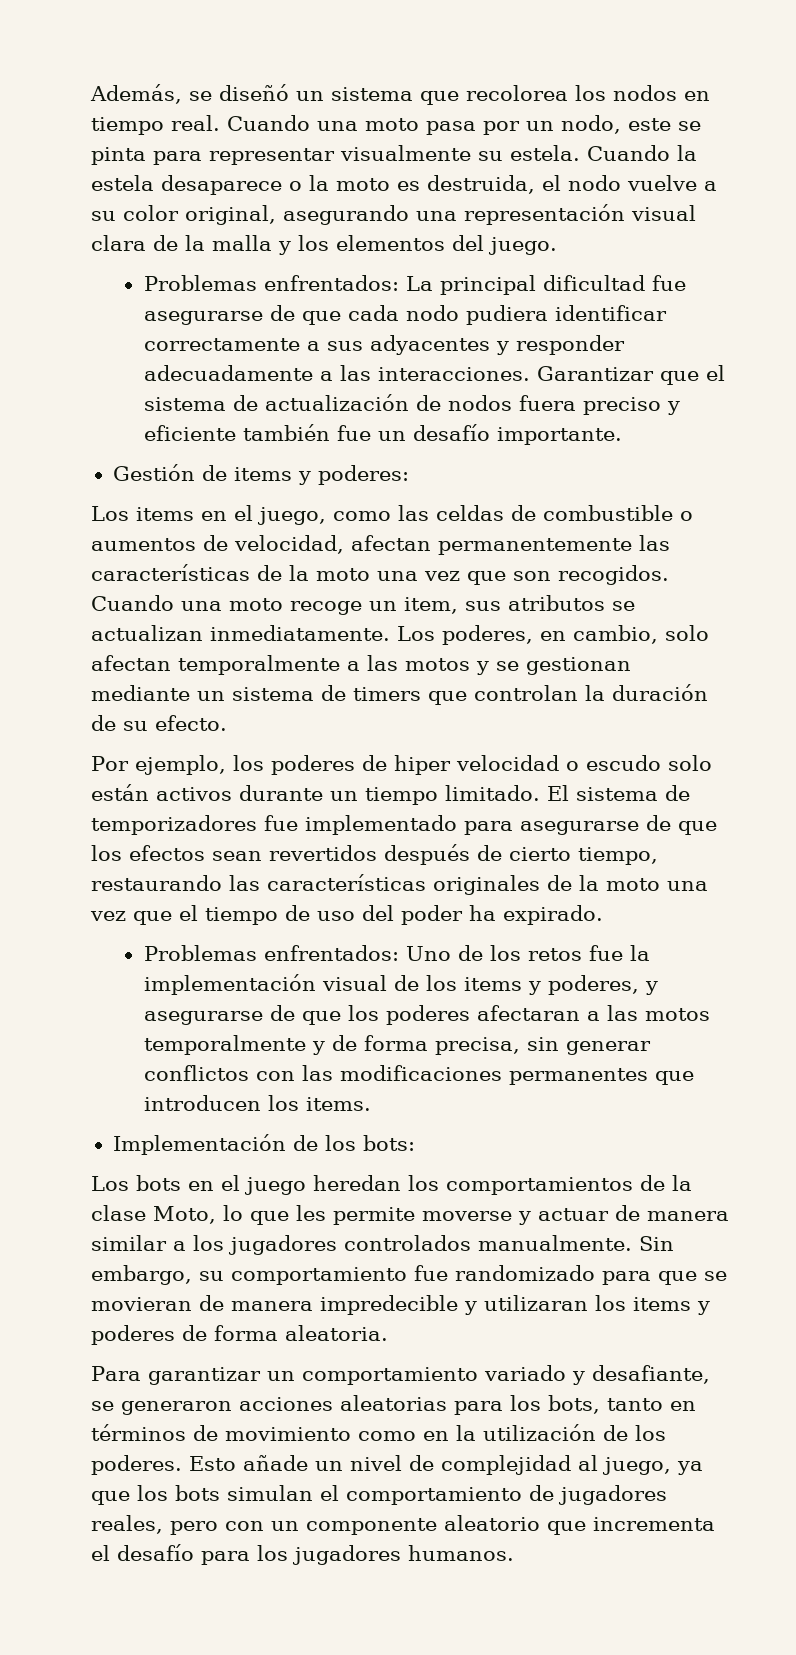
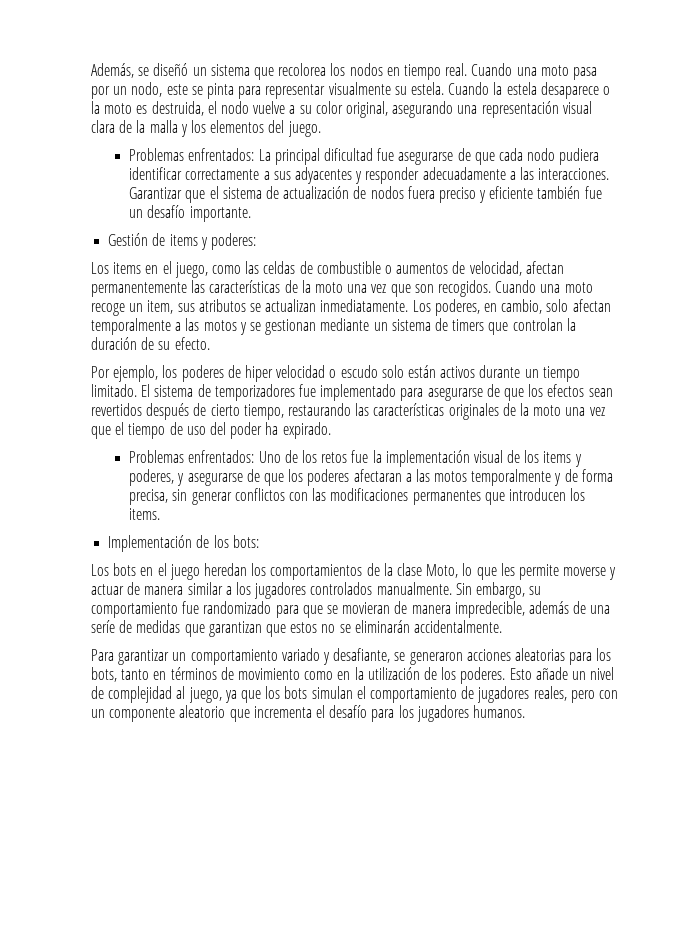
[319,1295,710,1315] [90,1325,388,1345] impredecible y utilizaran los items y poderes de forma aleatoria. -> [454,601,611,618] [91,620,502,637] impredecible, además de una seríe de medidas que garantizan que estos no se eliminarán accidentalmente.

